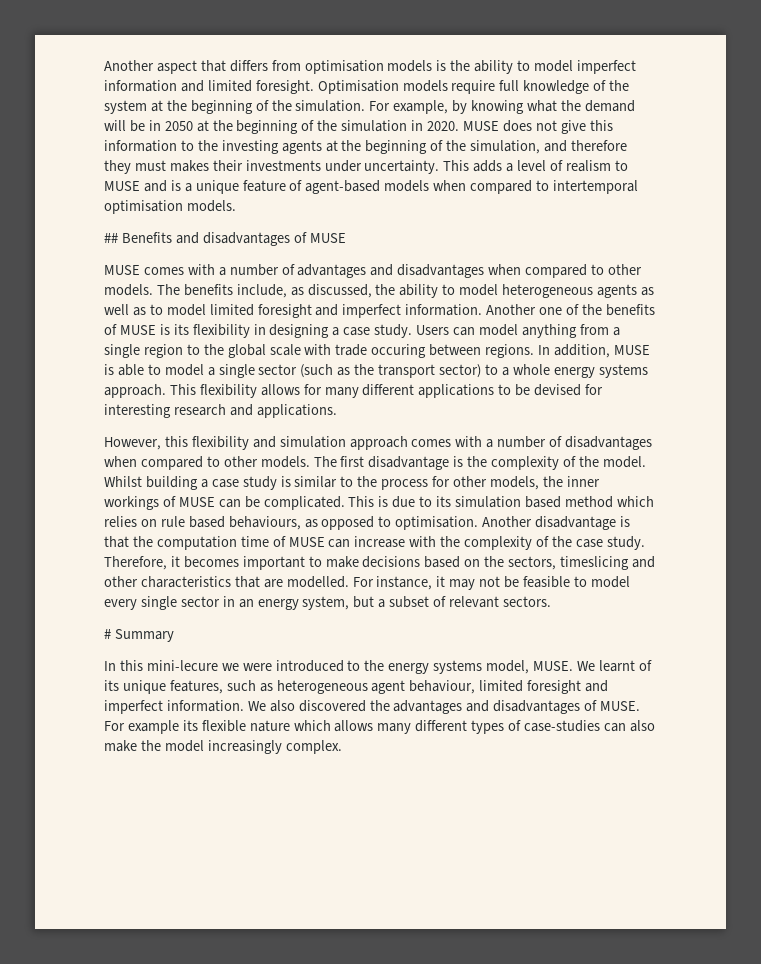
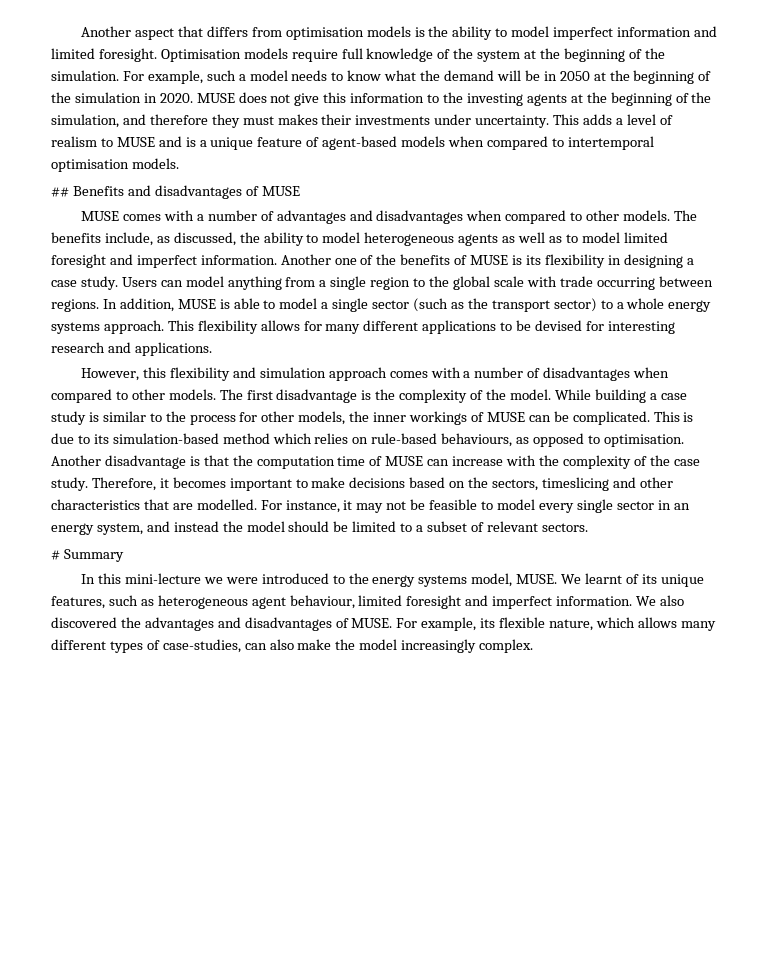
[452,100,525,114] by knowing -> [206,70,382,81] such a model needs to know
[371,344,427,358] occuring -> [596,277,655,290] occurring
[104,476,142,487] Whilst -> [554,389,591,400] While
[455,496,561,508] simulation based -> [112,433,219,444] simulation-based
[160,516,225,528] rule based -> [371,433,438,444] rule-based
[353,596,375,608] but -> [146,521,413,532] and instead the model should be limited to
[146,660,218,671] mini-lecure -> [124,573,201,584] mini-lecture
[127,720,179,734] example -> [421,617,477,631] example,
[249,720,290,732] nature -> [549,619,594,631] nature,
[524,720,601,732] case-studies -> [162,639,241,653] case-studies,

